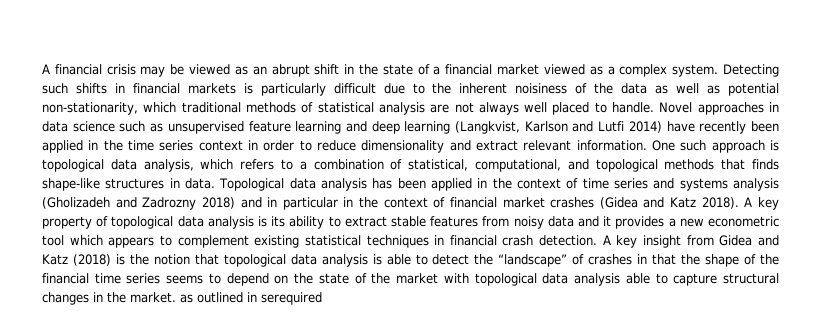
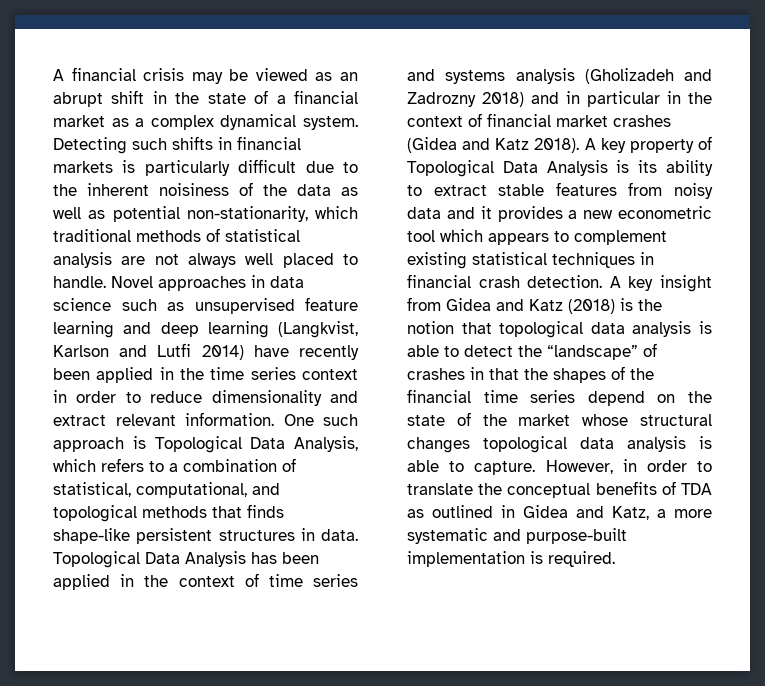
[543,64,585,75] viewed -> (105, 121) none
(668, 70) none -> [220,114,297,130] dynamical
[42,159,194,172] topological data analysis, -> [154,436,358,453] Topological Data Analysis,
(100, 184) none -> [136,528,213,544] persistent
[289,178,367,191] data analysis -> [145,551,246,567] Data Analysis
[111,216,254,229] topological data analysis -> [407,160,608,177] Topological Data Analysis
[705,254,740,267] shape -> [553,368,606,383] shapes
[166,273,221,284] seems to -> (576, 396) none
[443,273,779,286] [42,292,322,305] with topological data analysis able to capture structural changes in the market. as outlined in serequired -> [582,414,712,426] [407,436,712,453] [407,459,712,475] [407,481,712,498] [407,505,712,520] [407,528,627,544] [407,551,615,567] whose structural changes topological data analysis is able to capture. However, in order to translate the conceptual benefits of TDA as outlined in Gidea and Katz, a more systematic and purpose-built implementation is required.

